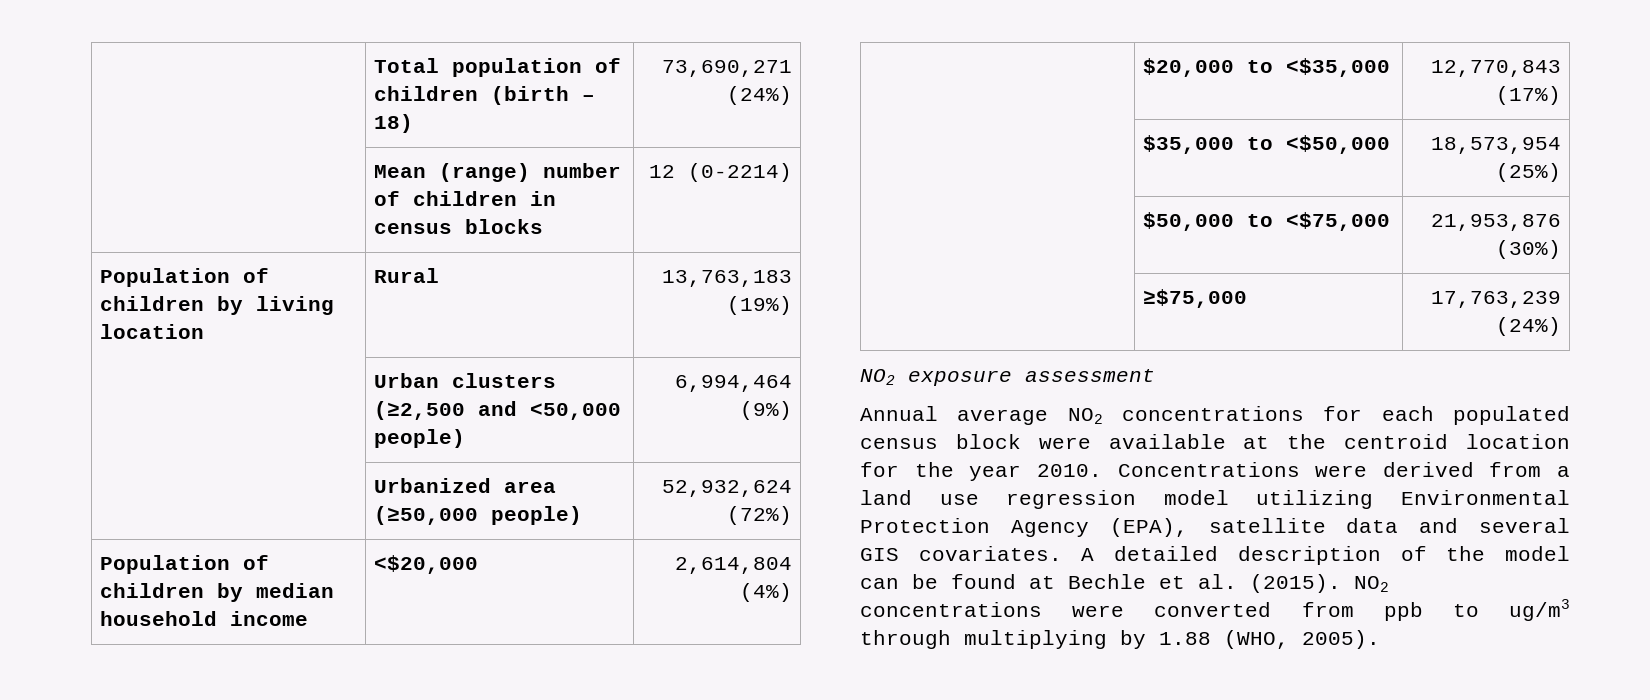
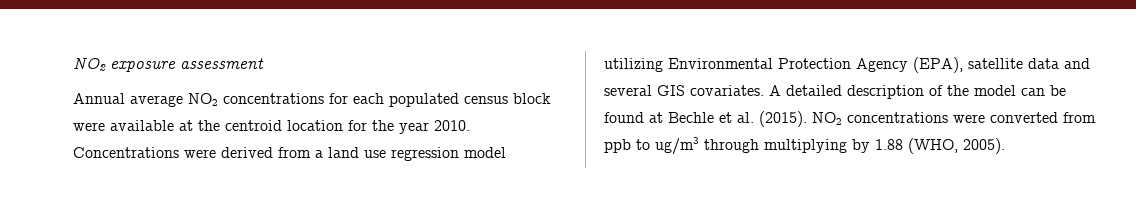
[373,58,621,77] [373,86,595,105] [373,114,413,133] [662,60,793,77] [727,86,793,105] [373,163,621,182] [373,191,556,206] [373,219,543,234] [649,163,793,182] [99,268,269,287] [99,296,334,315] [99,324,204,339] [373,268,439,283] [662,270,793,287] [727,296,793,315] [373,373,556,388] [373,401,621,420] [373,429,465,448] [675,375,793,392] [740,401,793,420] [373,478,556,493] [373,506,582,525] [662,480,793,497] [727,506,793,525] [99,555,269,574] [99,583,334,602] [99,611,308,626] [373,555,478,574] [675,557,793,574] [740,583,793,602] [1142,58,1390,77] [1431,60,1562,77] [1496,86,1562,105] [1142,135,1390,154] [1431,137,1562,154] [1496,163,1562,182] [1142,212,1390,231] [1431,214,1562,231] [1496,240,1562,259] [1142,289,1247,308] [1431,291,1562,308] [1496,317,1562,336] | Total population of children (birth – 18) | 73,690,271 (24%) // | Mean (range) number of children in census blocks | 12 (0-2214) // Population of children by living location | Rural | 13,763,183 (19%) // | Urban clusters (≥2,500 and <50,000 people) | 6,994,464 (9%) // | Urbanized area (≥50,000 people) | 52,932,624 (72%) // Population of children by median household income | <$20,000 | 2,614,804 (4%) // | $20,000 to <$35,000 | 12,770,843 (17%) // | $35,000 to <$50,000 | 18,573,954 (25%) // | $50,000 to <$75,000 | 21,953,876 (30%) // | ≥$75,000 | 17,763,239 (24%) // -> (73, 64) none

